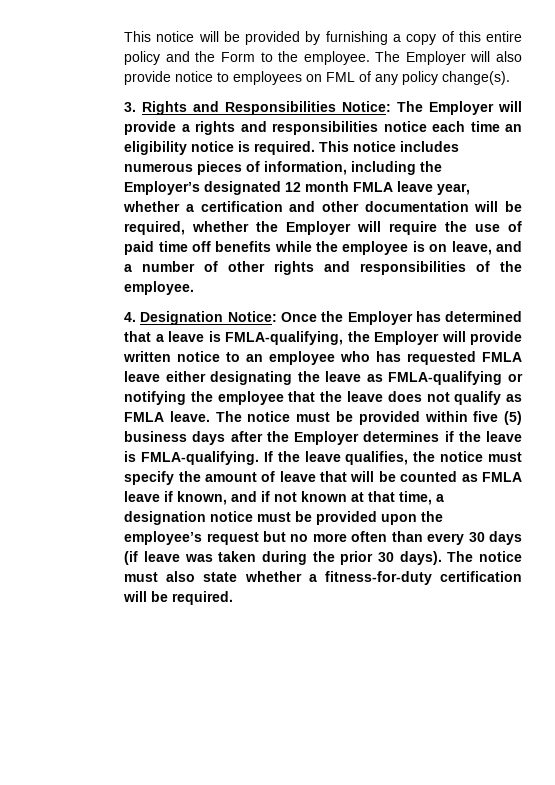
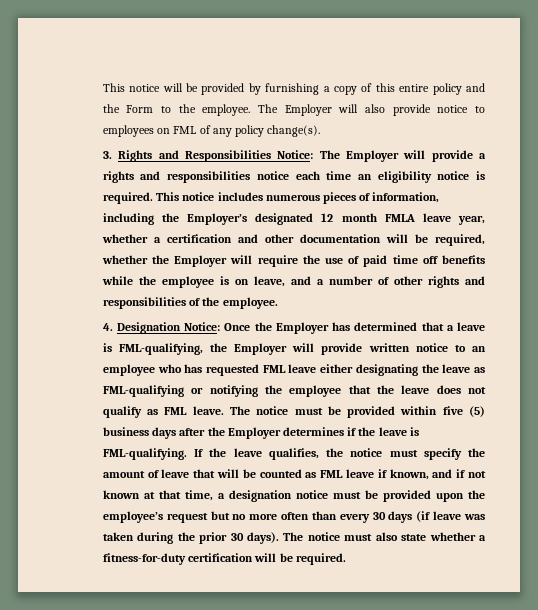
[225,331,344,345] FMLA-qualifying, -> [118,343,203,355] FML-qualifying,
[481,352,522,362] FMLA -> [262,365,286,373] FML
[388,371,503,385] FMLA-qualifying -> [102,385,184,397] FML-qualifying
[124,412,165,422] FMLA -> [164,407,188,415] FML
[141,451,260,465] FMLA-qualifying. -> [102,448,187,460] FML-qualifying.
[482,472,522,482] FMLA -> [320,470,344,478] FML

